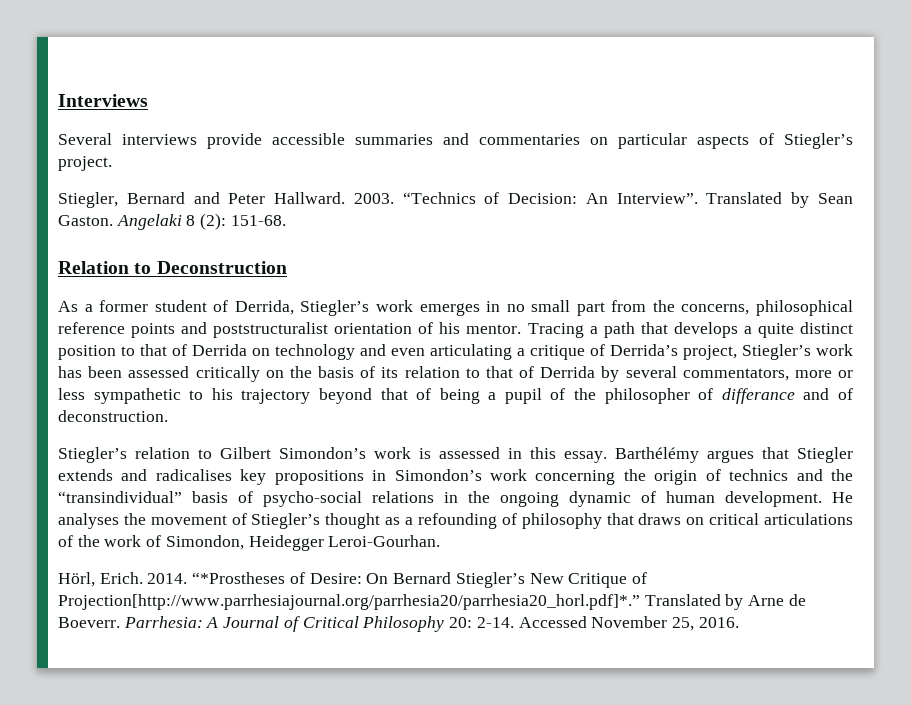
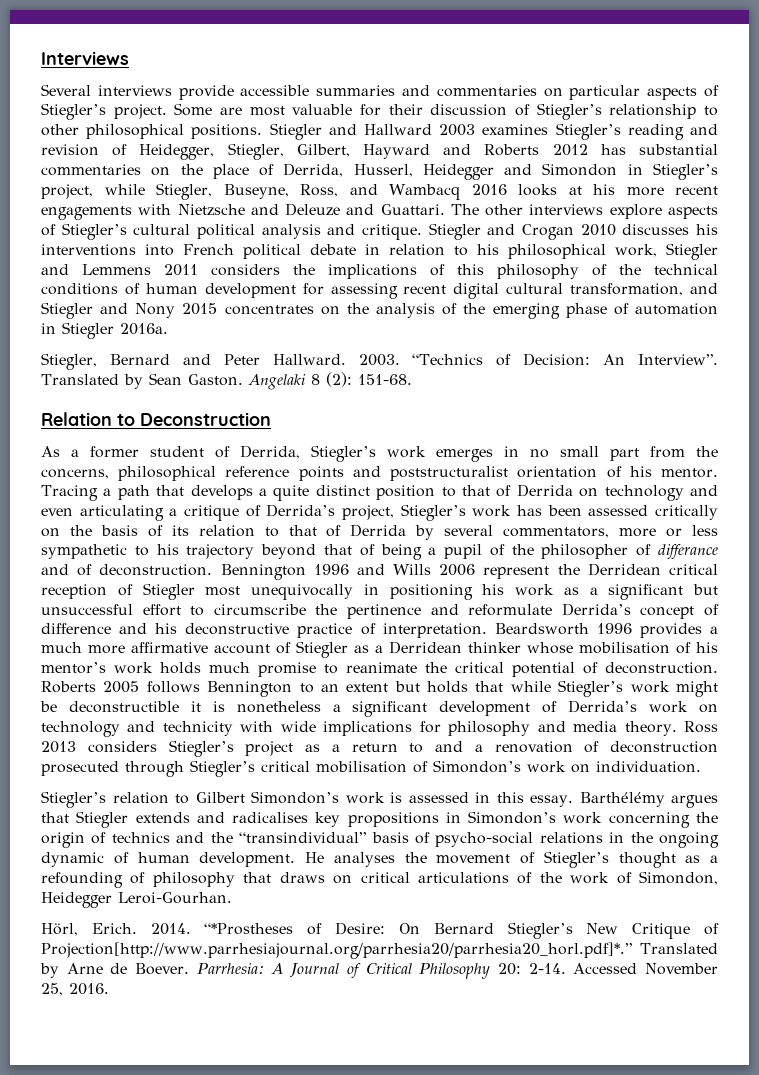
(112, 163) none -> [174,103,718,120] [41,123,718,140] [41,143,718,160] [41,163,718,180] [41,183,718,200] [41,203,718,220] [41,223,718,240] [41,243,718,260] [41,264,718,279] [41,283,718,299] [41,302,718,319] [41,322,168,339] Some are most valuable for their discussion of Stiegler’s relationship to other philosophical positions. Stiegler and Hallward 2003 examines Stiegler’s reading and revision of Heidegger, Stiegler, Gilbert, Hayward and Roberts 2012 has substantial commentaries on the place of Derrida, Husserl, Heidegger and Simondon in Stiegler’s project, while Stiegler, Buseyne, Ross, and Wambacq 2016 looks at his more recent engagements with Nietzsche and Deleuze and Guattari. The other interviews explore aspects of Stiegler’s cultural political analysis and critique. Stiegler and Crogan 2010 discusses his interventions into French political debate in relation to his philosophical work, Stiegler and Lemmens 2011 considers the implications of this philosophy of the technical conditions of human development for assessing recent digital cultural transformation, and Stiegler and Nony 2015 concentrates on the analysis of the emerging phase of automation in Stiegler 2016a.
(168, 416) none -> [220,563,718,580] [41,583,718,600] [41,603,720,619] [41,623,719,638] [41,641,718,658] [41,662,718,677] [41,680,718,697] [40,700,718,717] [41,721,718,737] [41,740,718,757] [41,760,701,777] Bennington 1996 and Wills 2006 represent the Derridean critical reception of Stiegler most unequivocally in positioning his work as a significant but unsuccessful effort to circumscribe the pertinence and reformulate Derrida’s concept of difference and his deconstructive practice of interpretation. Beardsworth 1996 provides a much more affirmative account of Stiegler as a Derridean thinker whose mobilisation of his mentor’s work holds much promise to reanimate the critical potential of deconstruction. Roberts 2005 follows Bennington to an extent but holds that while Stiegler’s work might be deconstructible it is nonetheless a significant development of Derrida’s work on technology and technicity with wide implications for philosophy and media theory. Ross 2013 considers Stiegler’s project as a return to and a renovation of deconstruction prosecuted through Stiegler’s critical mobilisation of Simondon’s work on individuation.
[58,617,120,628] Boeverr. -> [135,963,190,975] Boever.

